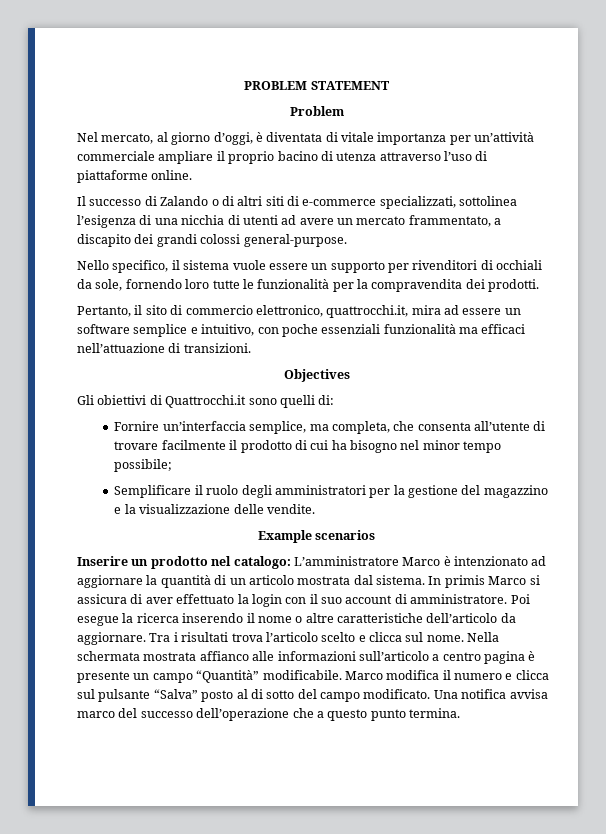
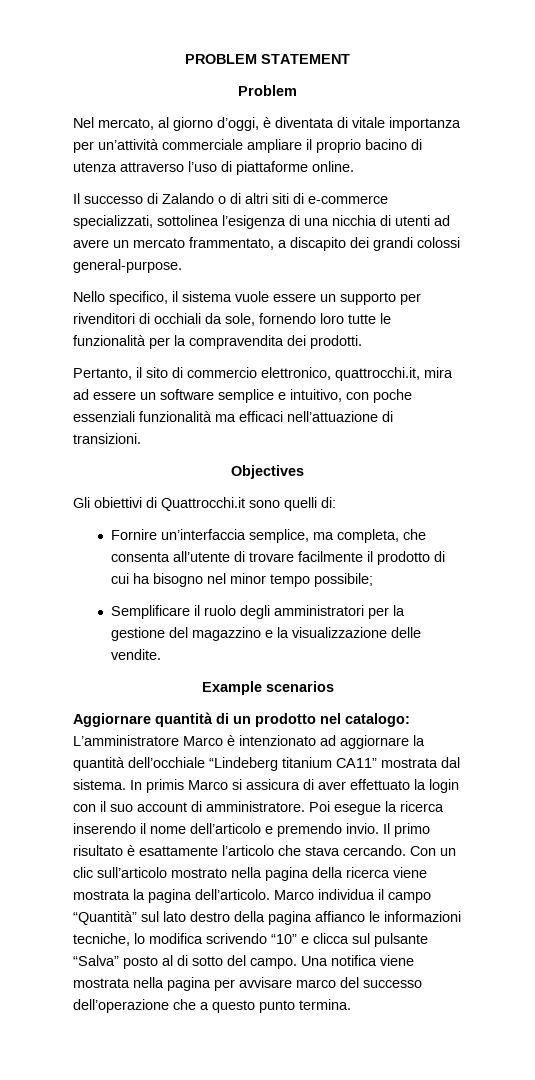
[77,556,128,566] Inserire -> [73,712,229,727] Aggiornare quantità di
[214,575,294,585] di un articolo -> [128,757,377,771] dell’occhiale “Lindeberg titanium CA11”
[295,613,516,623] [77,632,500,645] [77,651,536,664] [77,670,502,683] o altre caratteristiche dell’articolo da aggiornare. Tra i risultati trova l’articolo scelto e clicca sul nome. Nella schermata mostrata affianco alle informazioni sull’articolo a centro pagina è presente un campo “Quantità” modificabile. Marco modifica il numero -> [190,823,430,837] [73,845,456,856] [73,867,427,881] [73,889,431,903] [73,911,461,925] [73,933,297,946] dell’articolo e premendo invio. Il primo risultato è esattamente l’articolo che stava cercando. Con un clic sull’articolo mostrato nella pagina della ricerca viene mostrata la pagina dell’articolo. Marco individua il campo “Quantità” sul lato destro della pagina affianco le informazioni tecniche, lo modifica scrivendo “10”
[320,689,548,702] campo modificato. Una notifica avvisa -> [250,955,414,969] [73,977,292,991] campo. Una notifica viene mostrata nella pagina per avvisare

